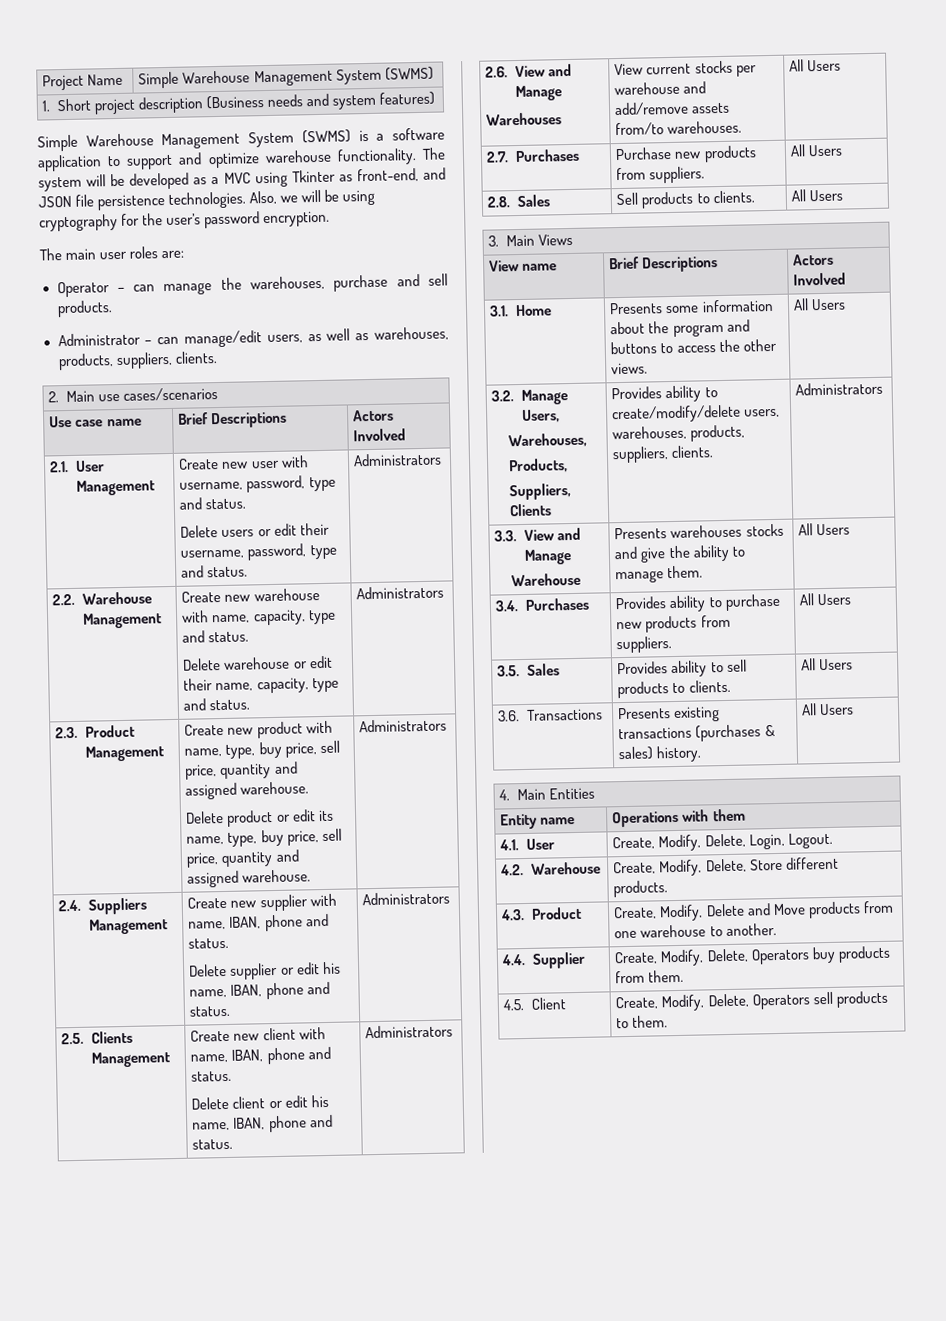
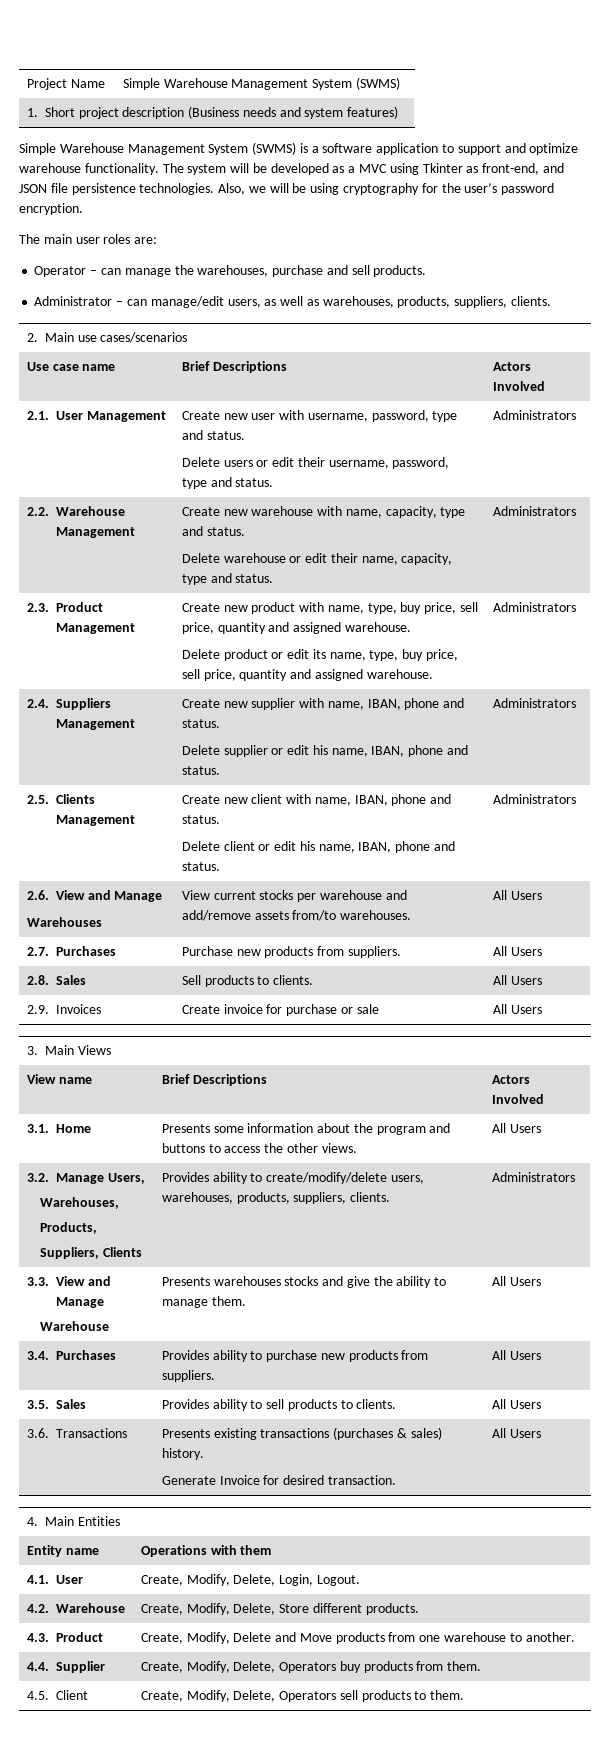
(844, 195) none -> [26,1004,101,1014] [181,1004,379,1016] [492,1004,542,1014] // 2.9. Invoices | Create invoice for purchase or sale | All Users
(703, 754) none -> [161,1475,396,1485] // Generate Invoice for desired transaction.

